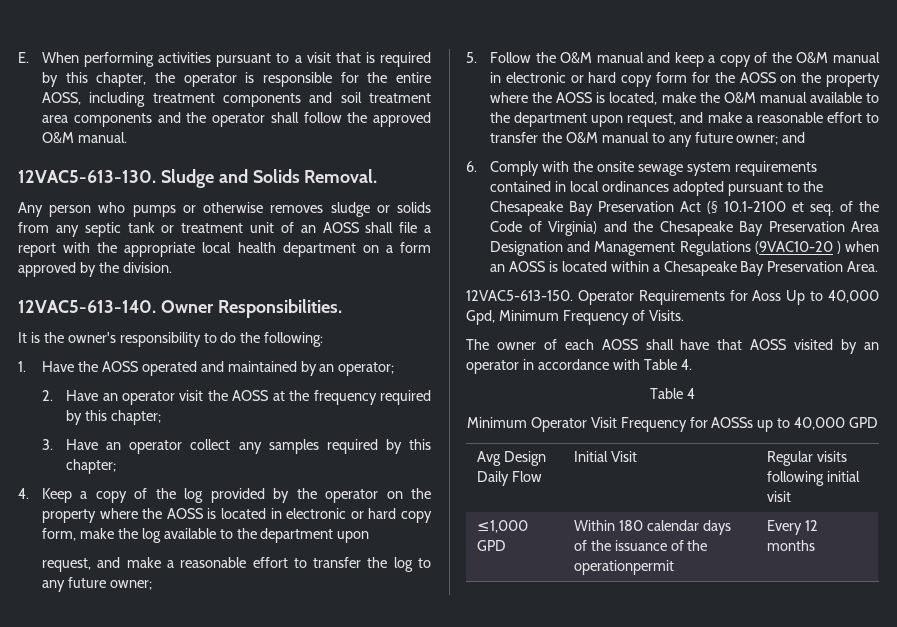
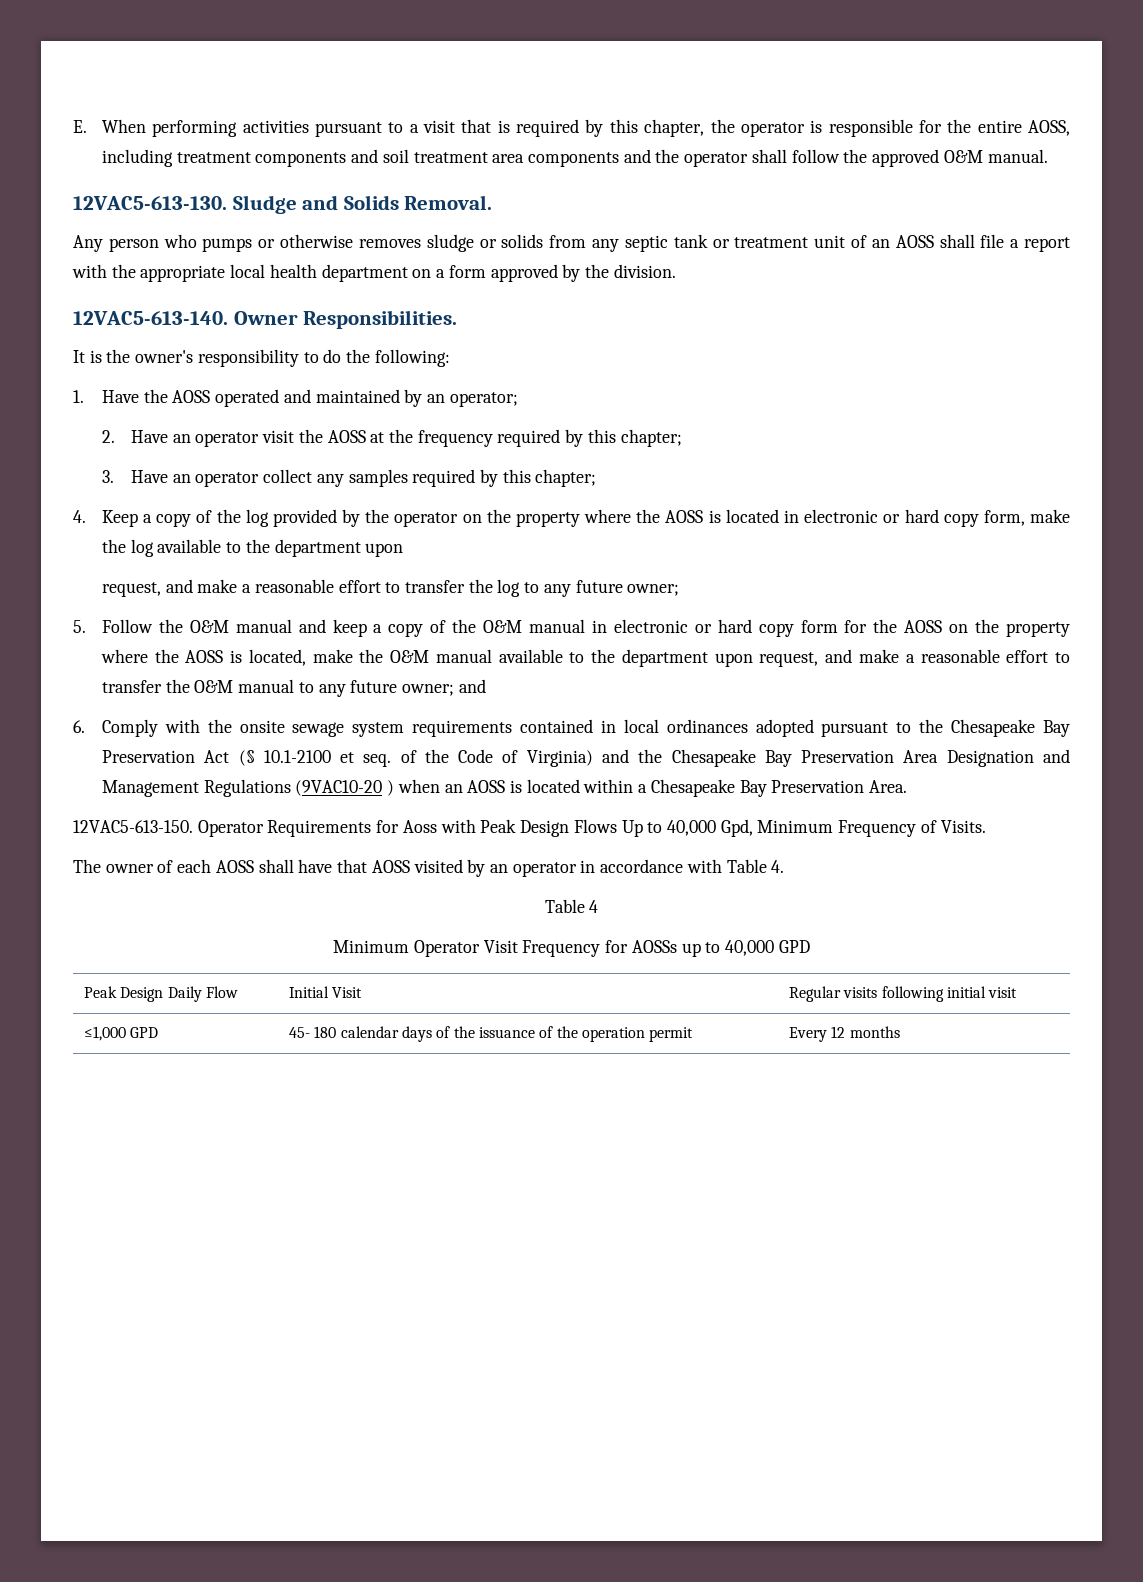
(782, 295) none -> [440,819,617,837] with Peak Design Flows
[476,451,501,466] Avg -> [84,986,118,998] Peak
[573,520,615,531] Within -> [289,1027,311,1038] 45-
[573,560,674,575] operationpermit -> [581,1027,694,1042] operation permit

